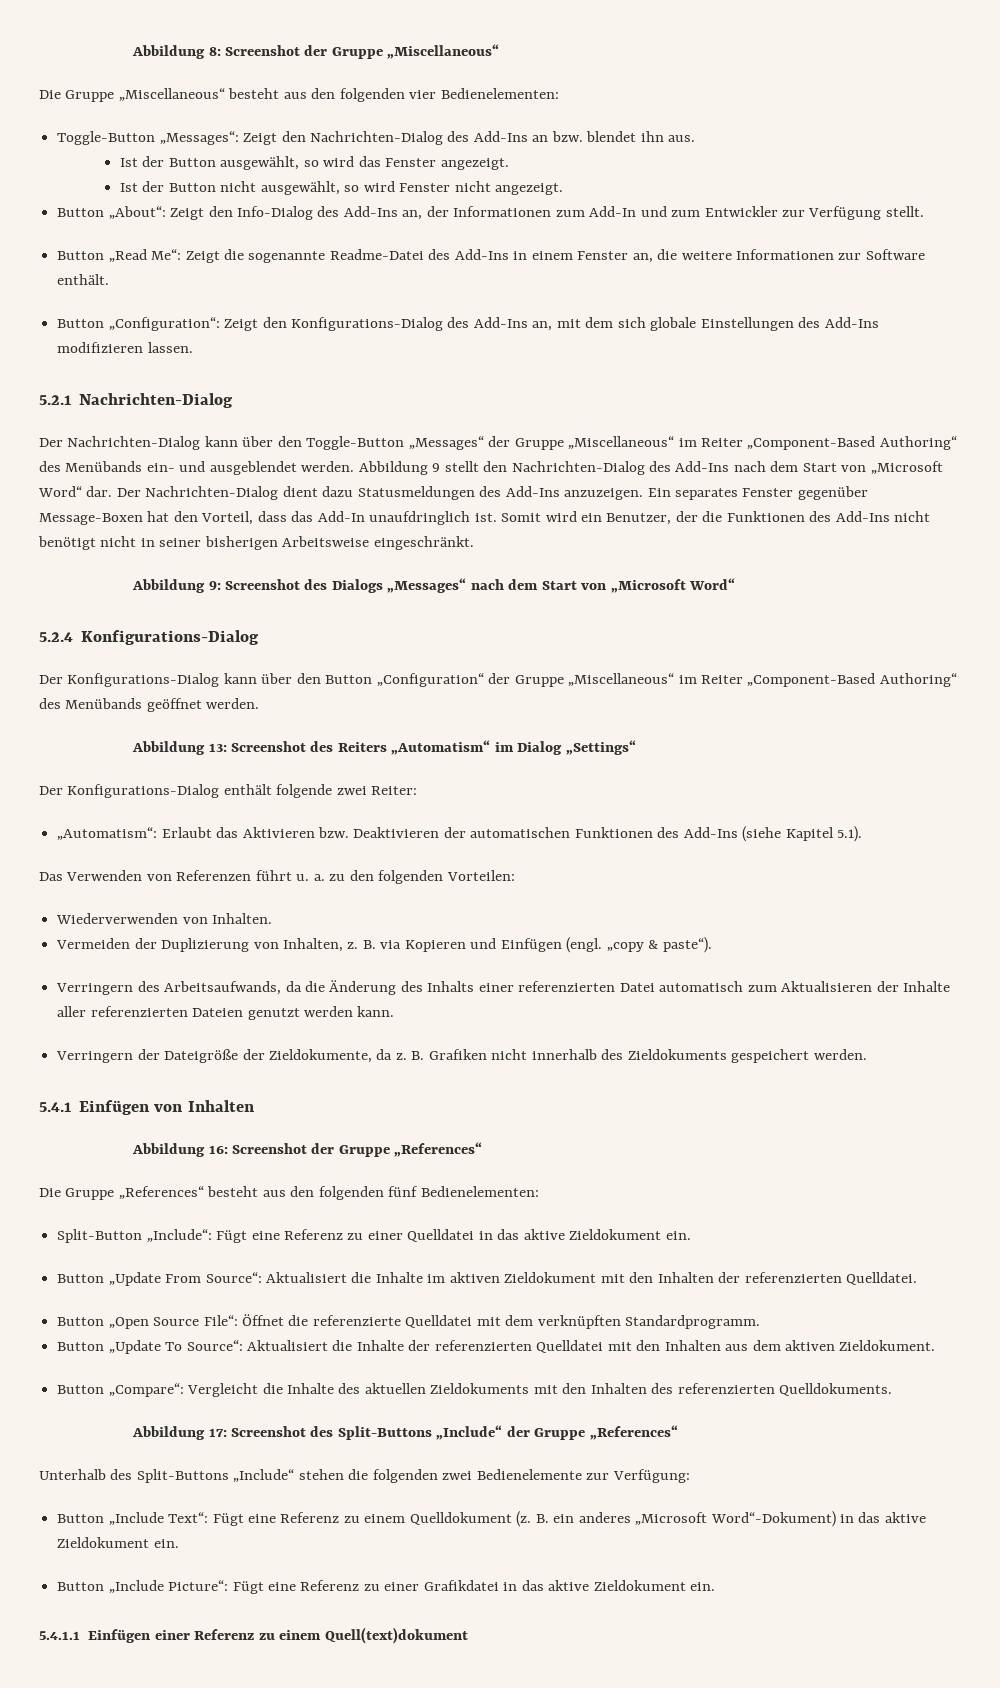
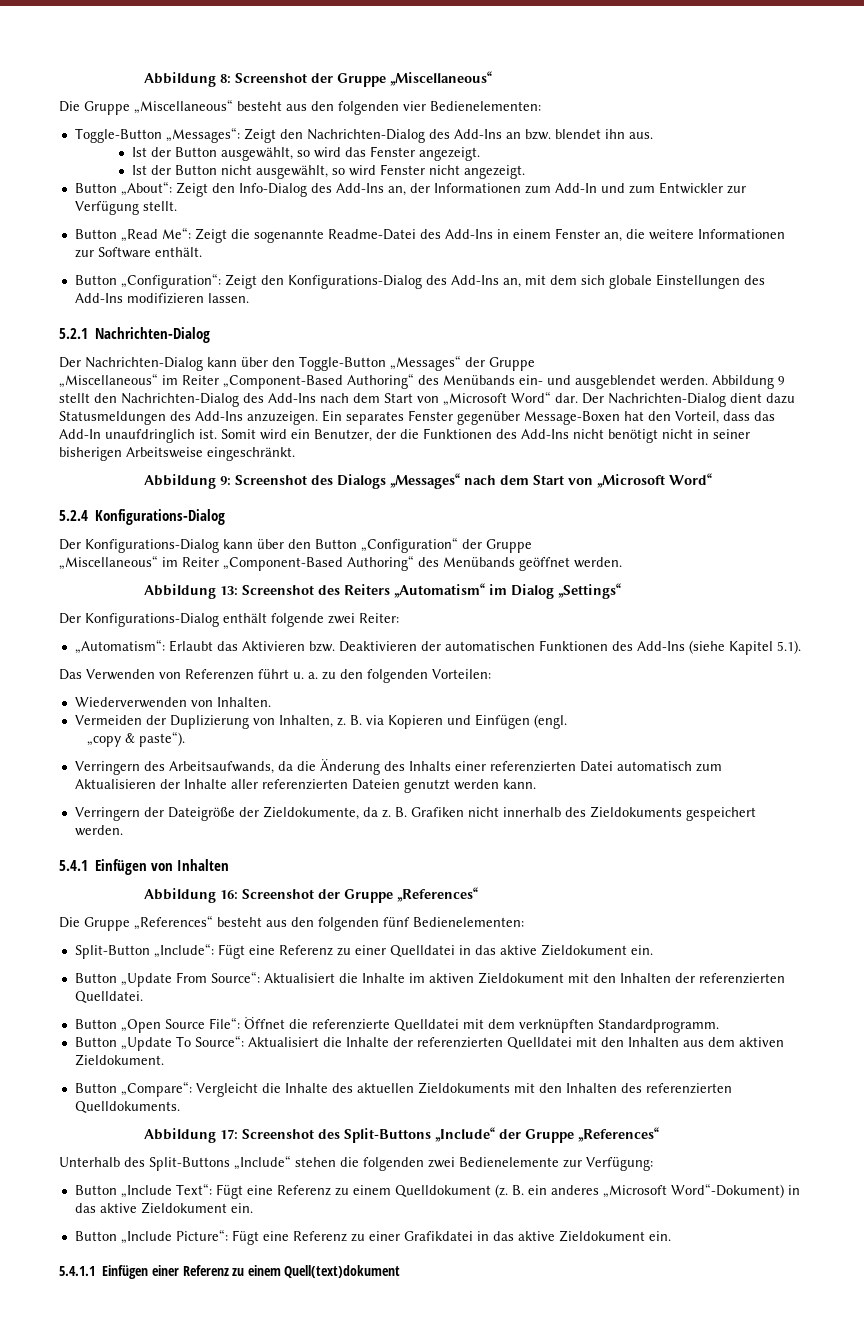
(564, 444) none -> (535, 364) //
(564, 681) none -> (532, 546) //
(603, 945) none -> (567, 721) //

